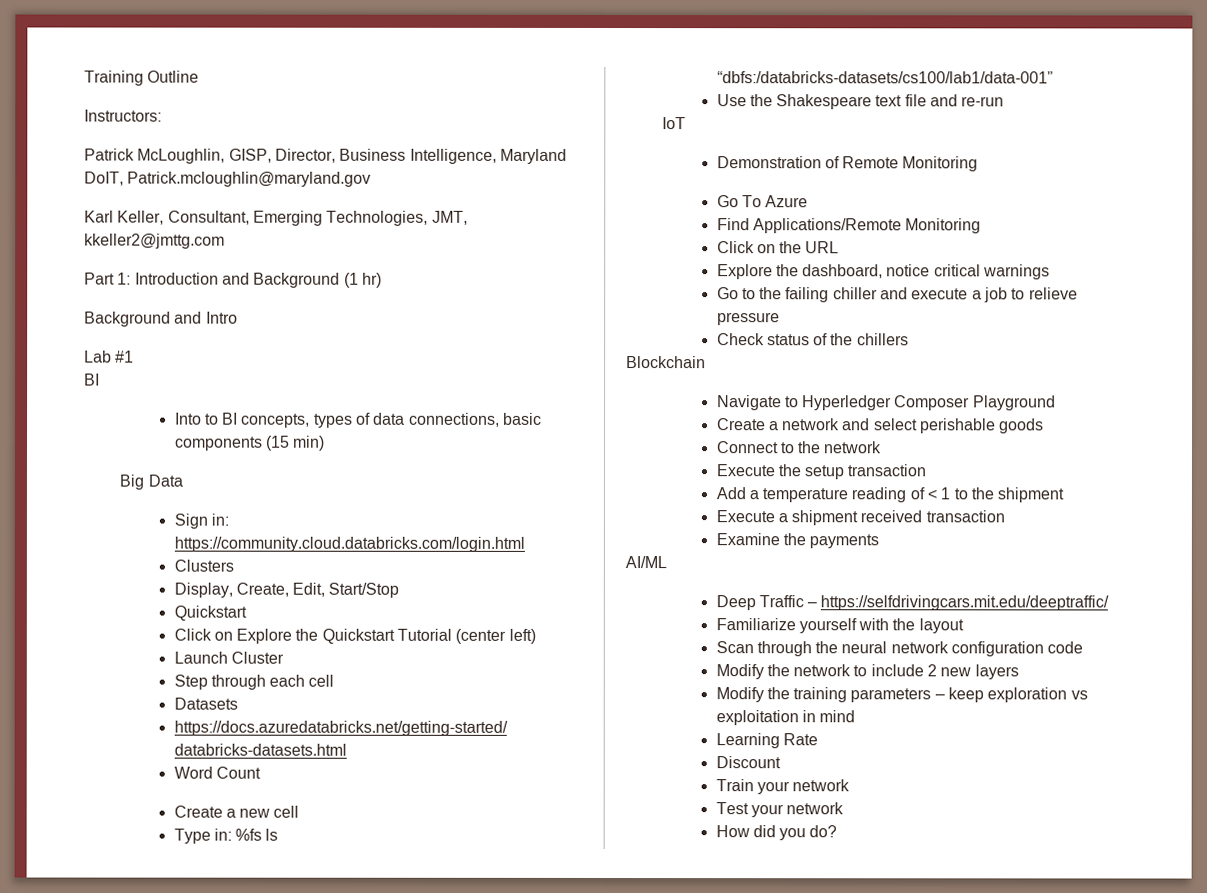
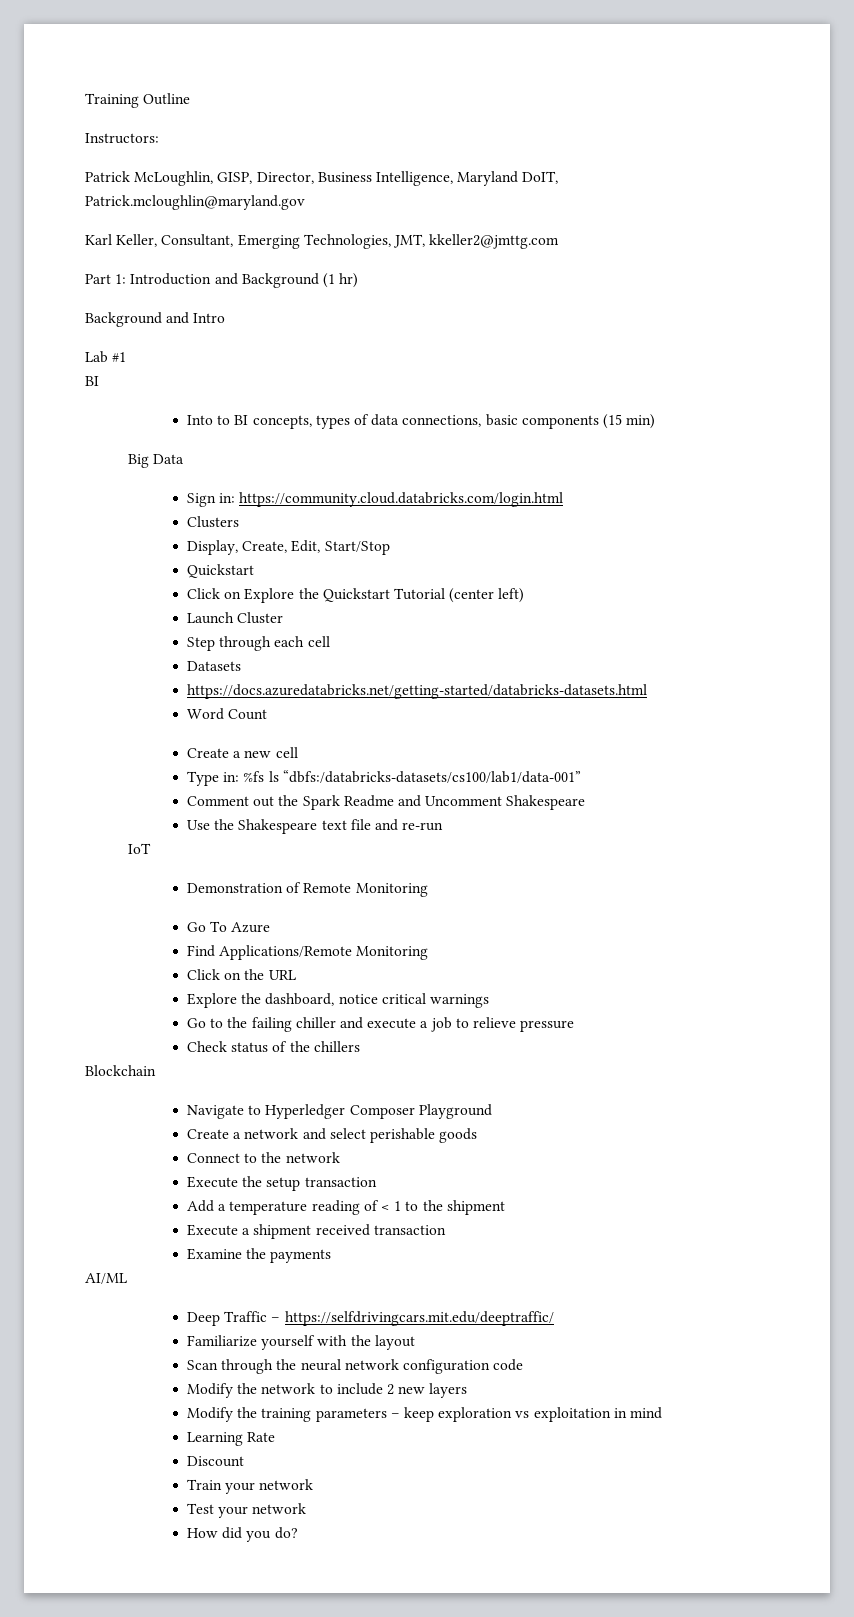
(1053, 77) none -> [187,795,586,810] // Comment out the Spark Readme and Uncomment Shakespeare

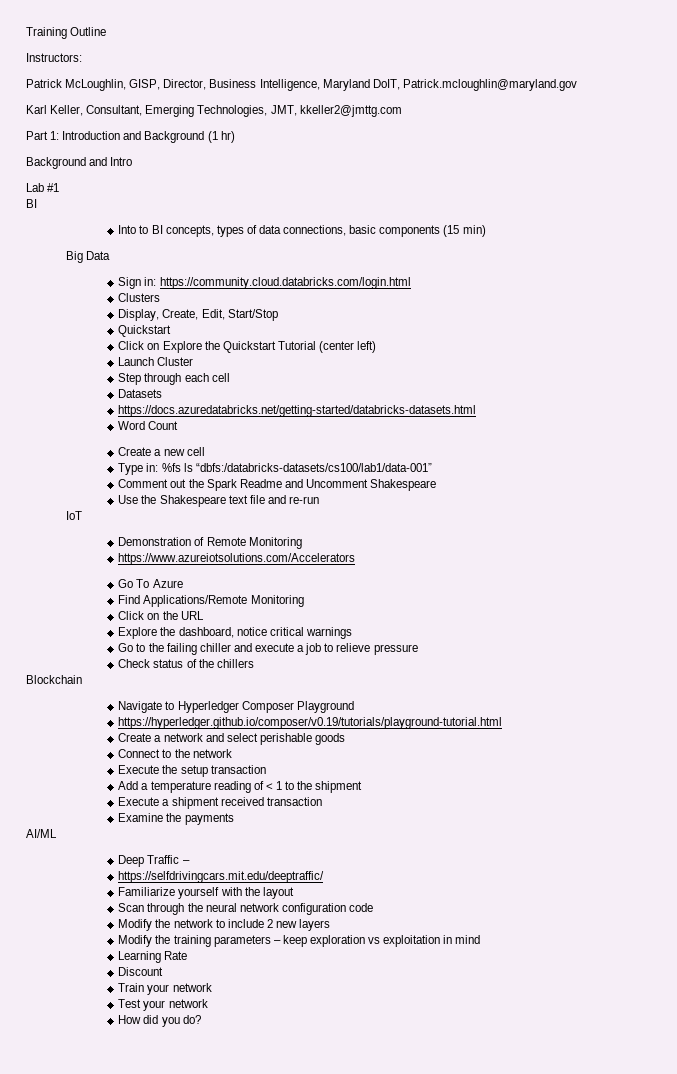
(428, 890) none -> [118,553,356,565] // https://www.azureiotsolutions.com/Accelerators
(492, 1111) none -> [118,717,503,729] // https://hyperledger.github.io/composer/v0.19/tutorials/playground-tutorial.html
(281, 1319) none -> (190, 862) //

